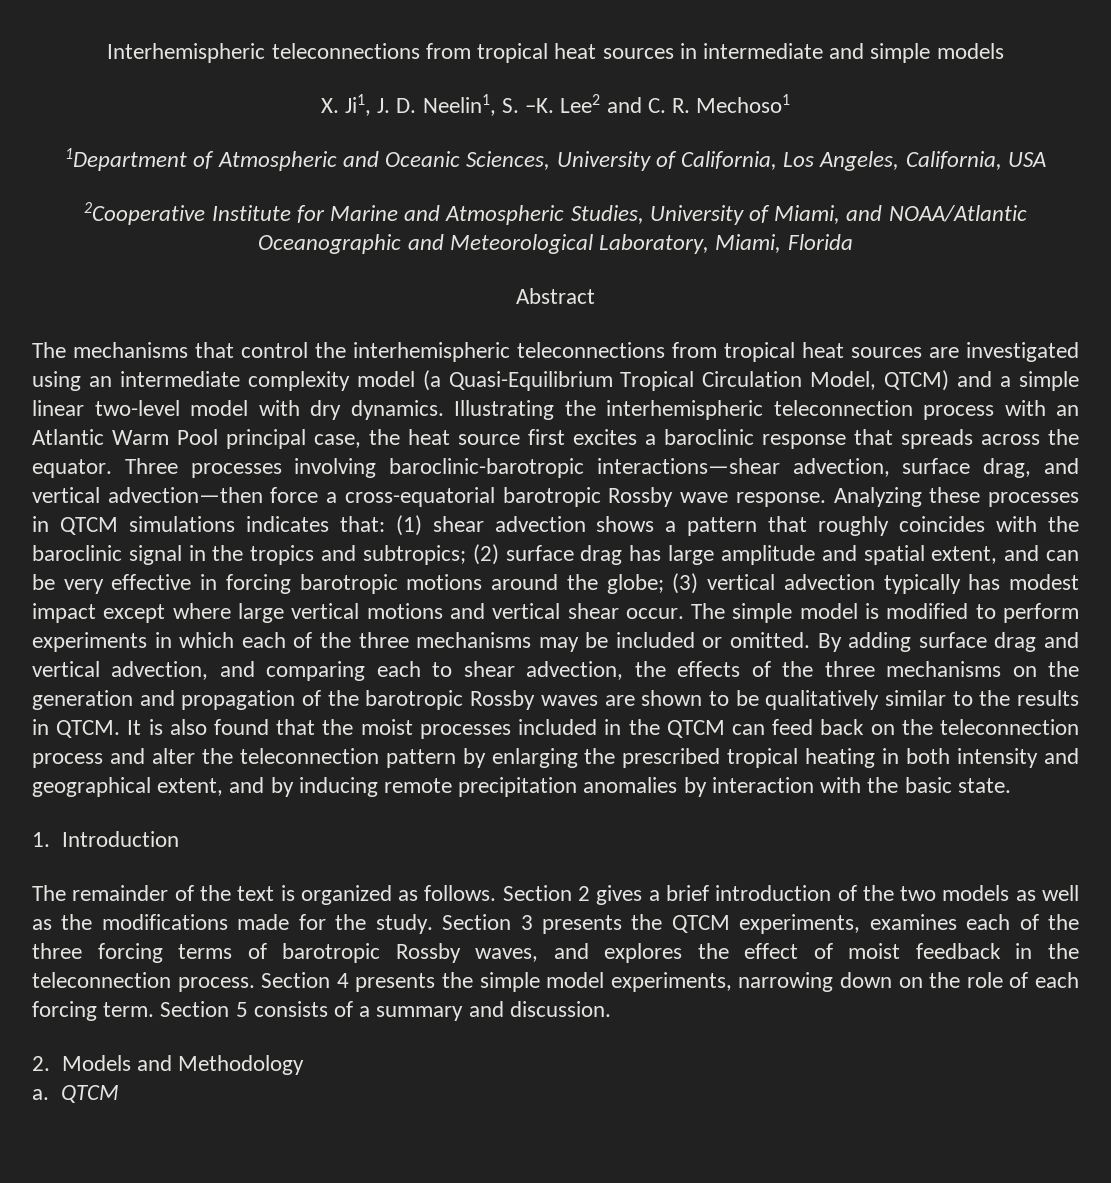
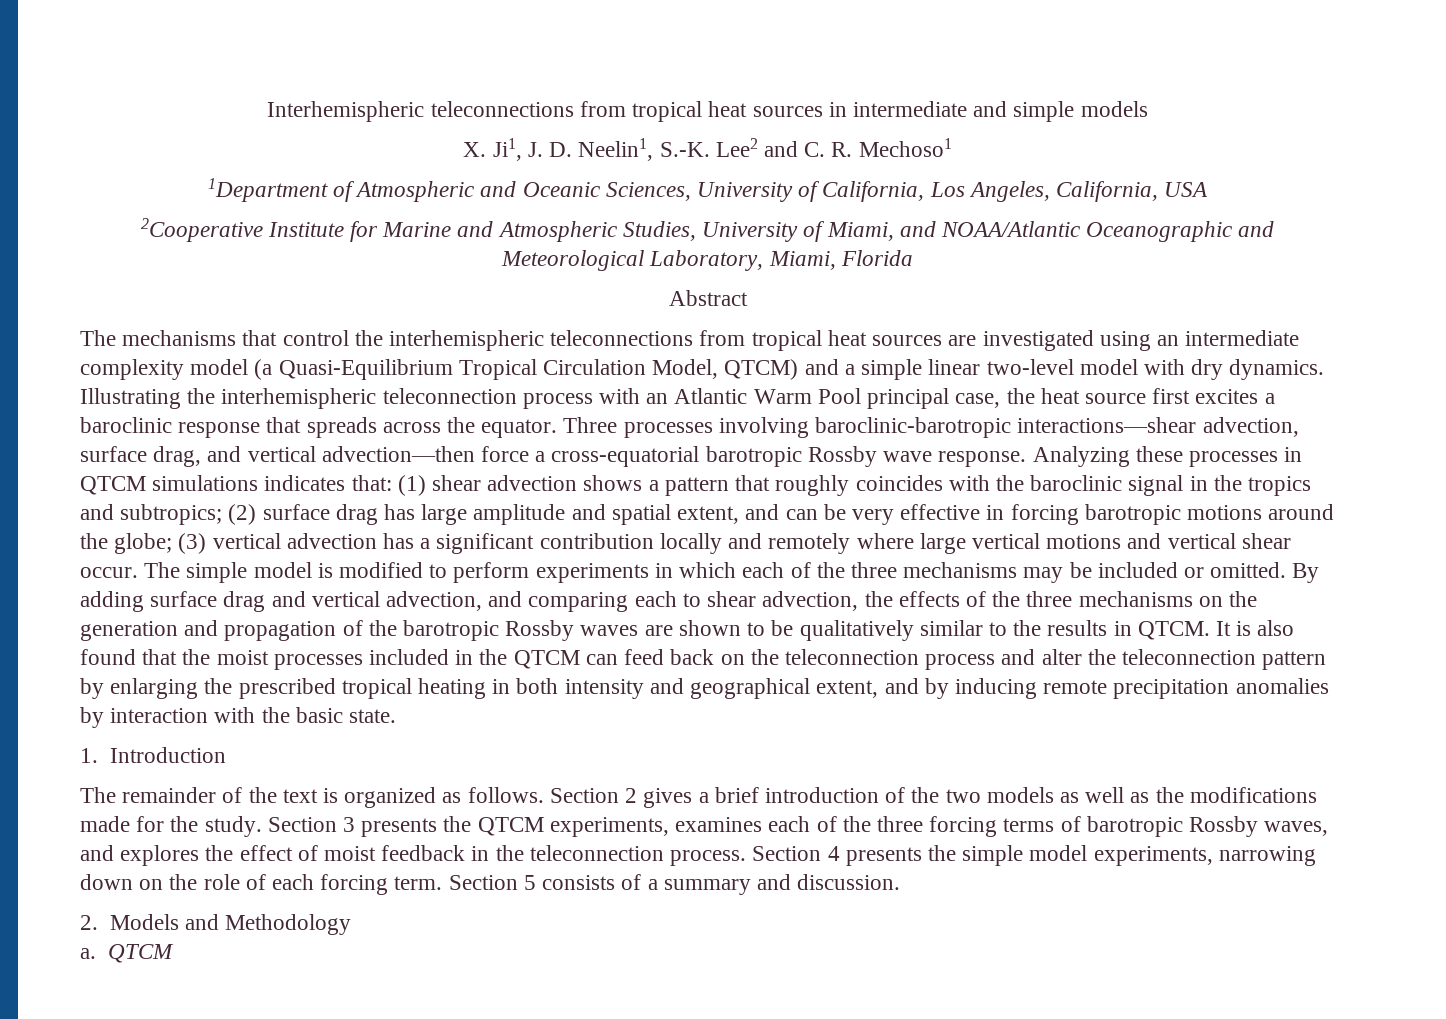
[501,98,555,113] S. –K. -> [659,142,710,157] S.-K.
[883,574,1079,594] [32,603,166,623] typically has modest impact except -> [383,533,851,554] has a significant contribution locally and remotely

